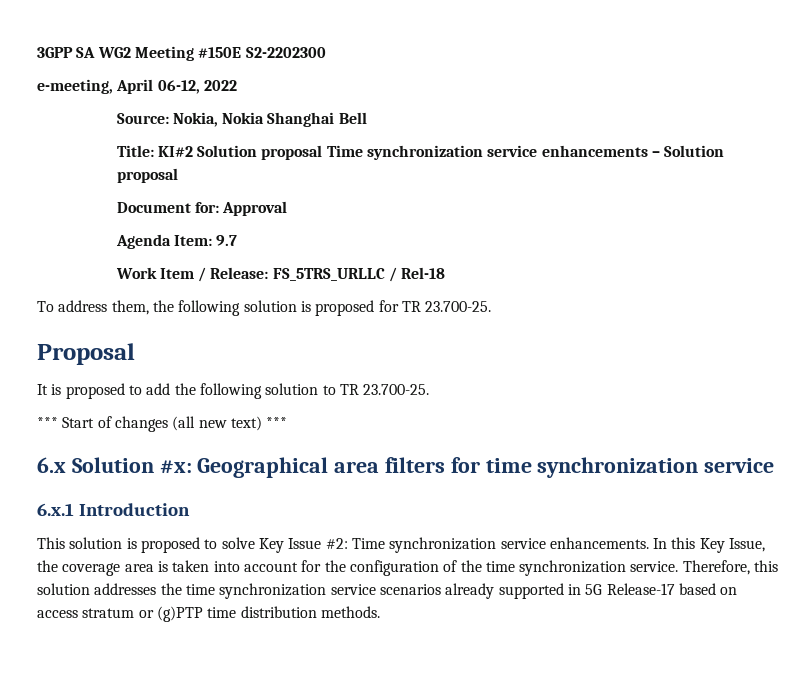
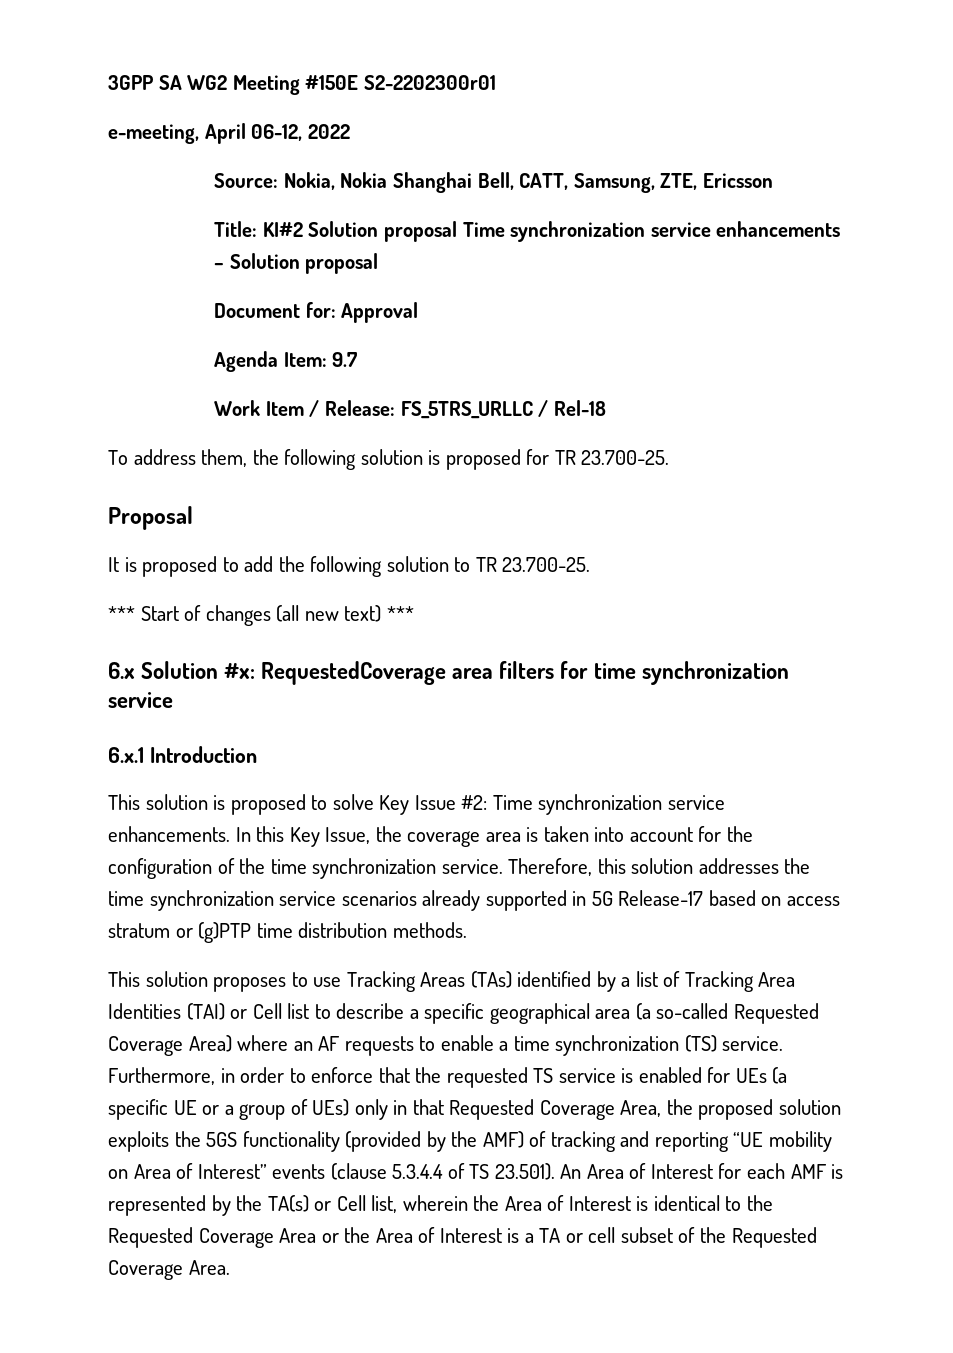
[245,47,326,58] S2-2202300 -> [363,75,496,90] S2-2202300r01
[338,112,367,124] Bell -> [477,172,773,193] Bell, CATT, Samsung, ZTE, Ericsson
[197,457,329,478] Geographical -> [261,661,447,685] RequestedCoverage
(380, 612) none -> [108,971,796,992] [108,1003,819,1024] [108,1035,784,1056] [108,1067,788,1088] [108,1099,842,1120] [108,1131,832,1152] [108,1163,844,1180] [108,1195,774,1216] [108,1227,817,1248] [108,1260,230,1280] // This solution proposes to use Tracking Areas (TAs) identified by a list of Tracking Area Identities (TAI) or Cell list to describe a specific geographical area (a so-called Requested Coverage Area) where an AF requests to enable a time synchronization (TS) service. Furthermore, in order to enforce that the requested TS service is enabled for UEs (a specific UE or a group of UEs) only in that Requested Coverage Area, the proposed solution exploits the 5GS functionality (provided by the AMF) of tracking and reporting “UE mobility on Area of Interest” events (clause 5.3.4.4 of TS 23.501). An Area of Interest for each AMF is represented by the TA(s) or Cell list, wherein the Area of Interest is identical to the Requested Coverage Area or the Area of Interest is a TA or cell subset of the Requested Coverage Area.

